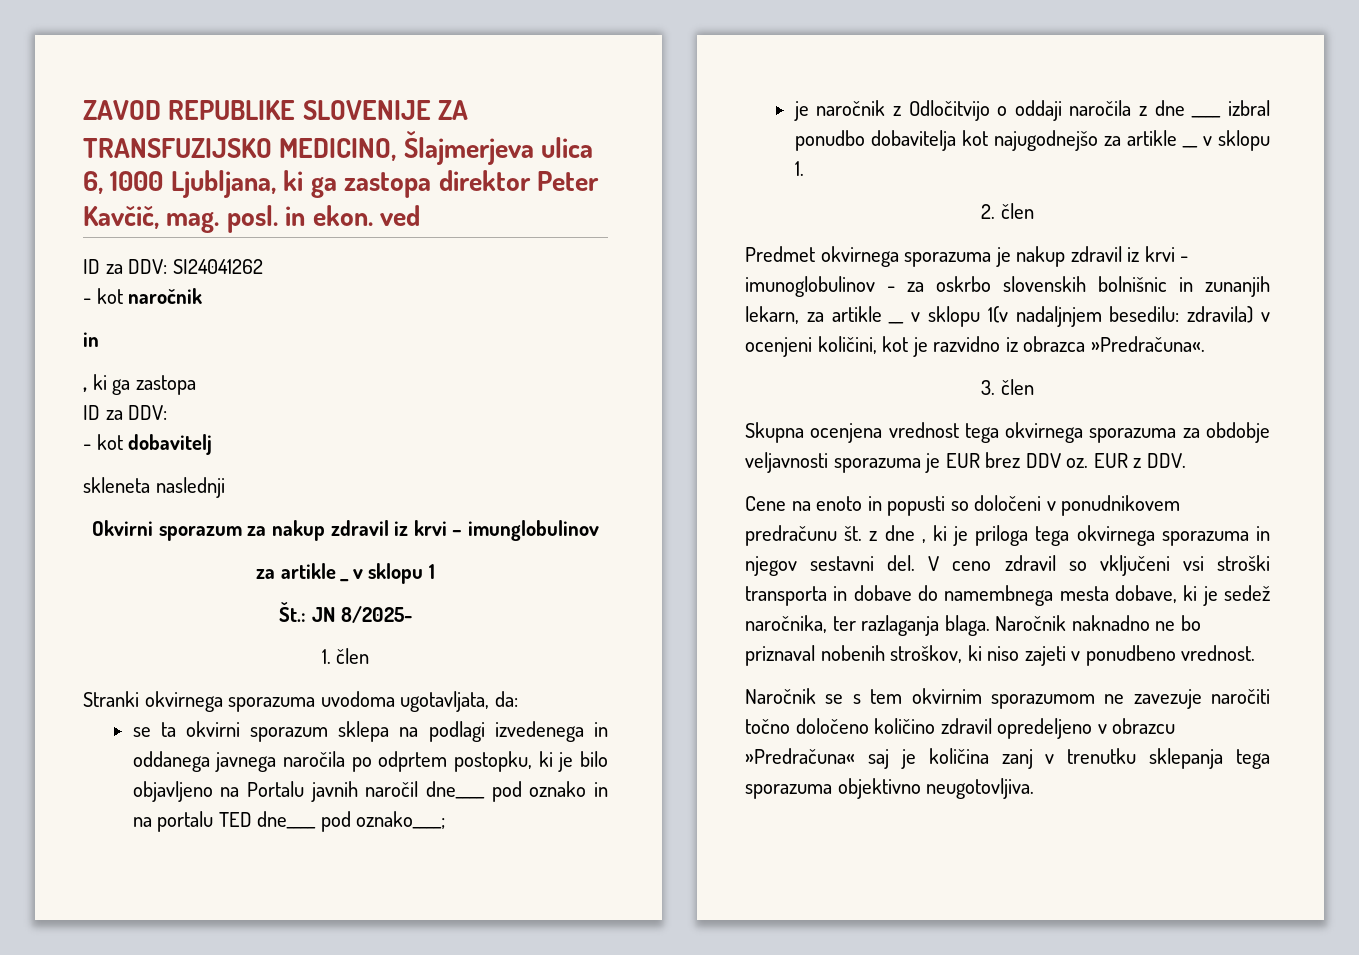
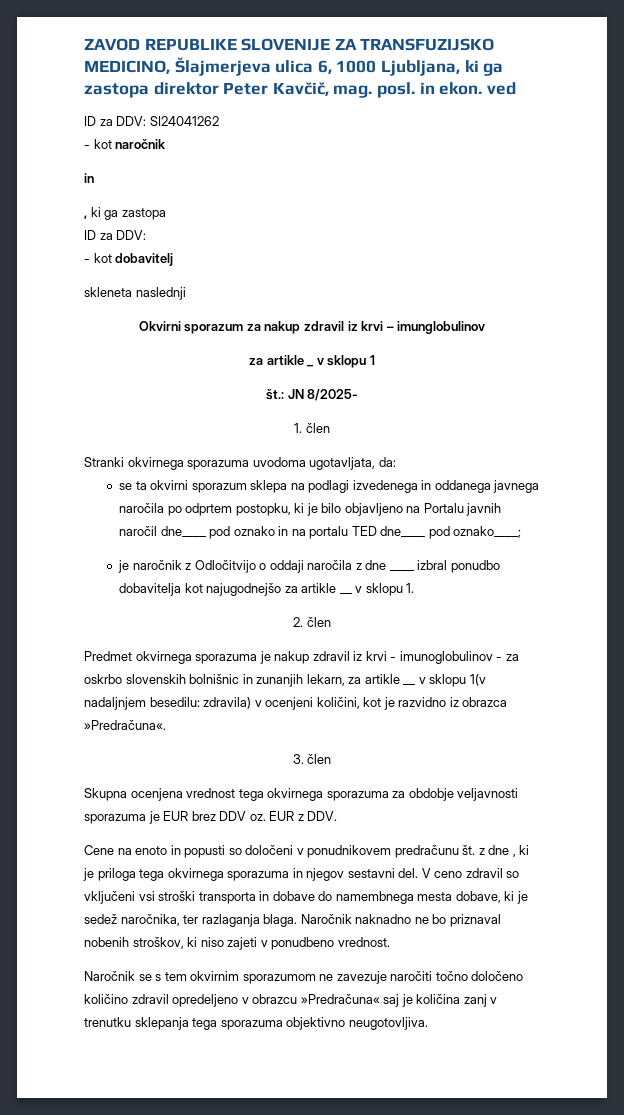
[279,602,307,622] Št.: -> [265,389,284,400] št.:

